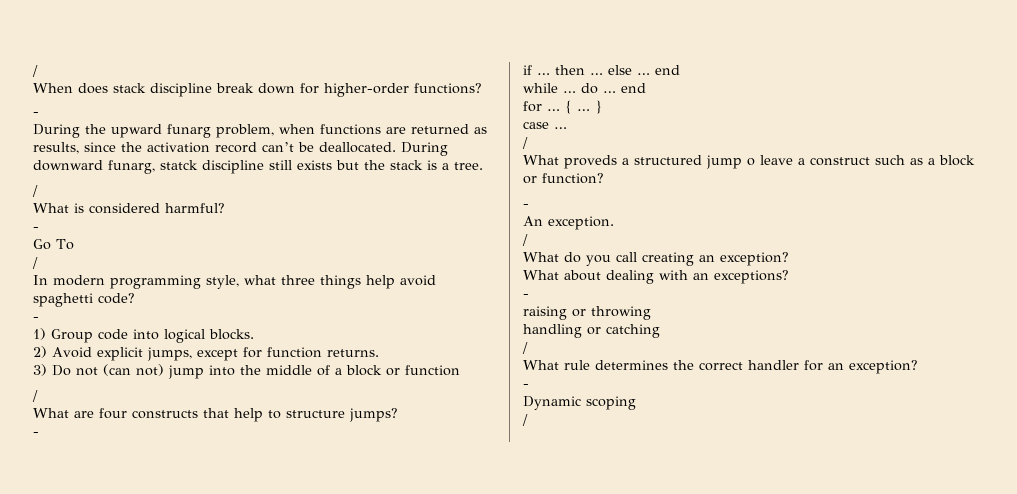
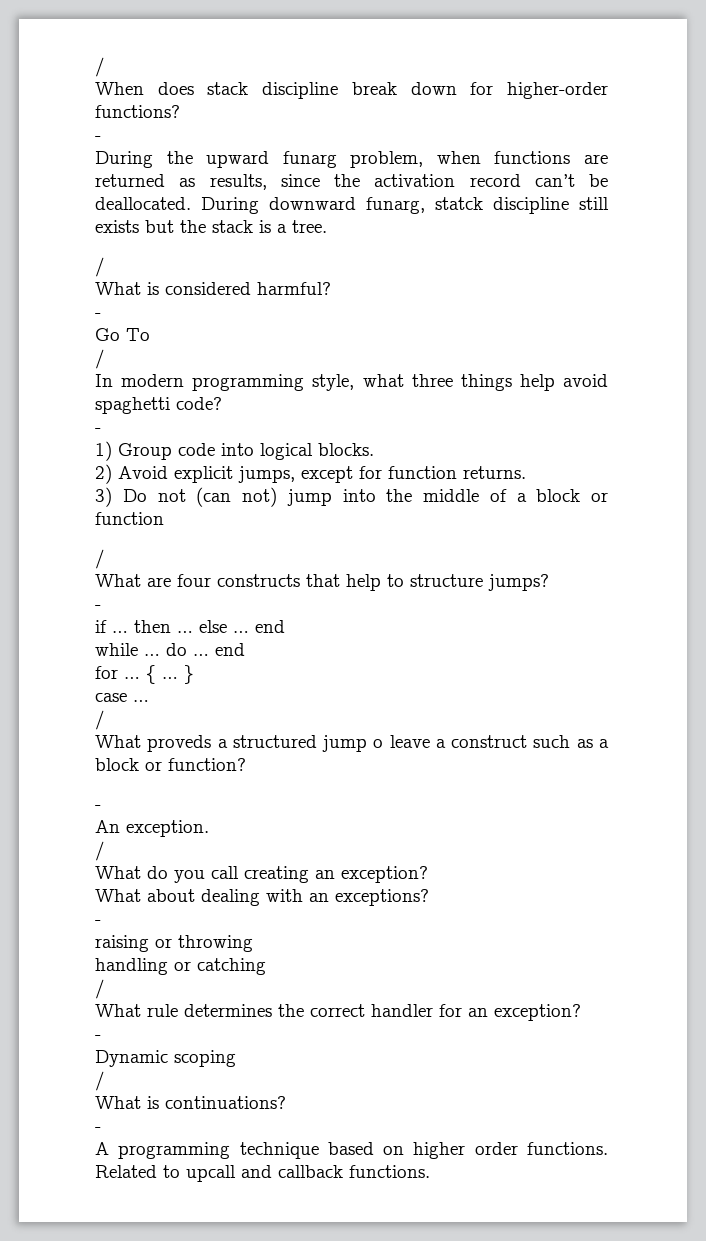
(528, 420) none -> [95,1096,286,1109] [95,1127,101,1132] [95,1142,608,1159] [95,1165,430,1182] // What is continuations? // - // A programming technique based on higher order functions. Related to upcall and callback functions.

